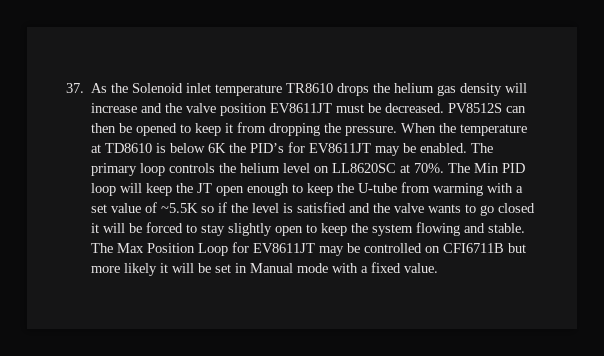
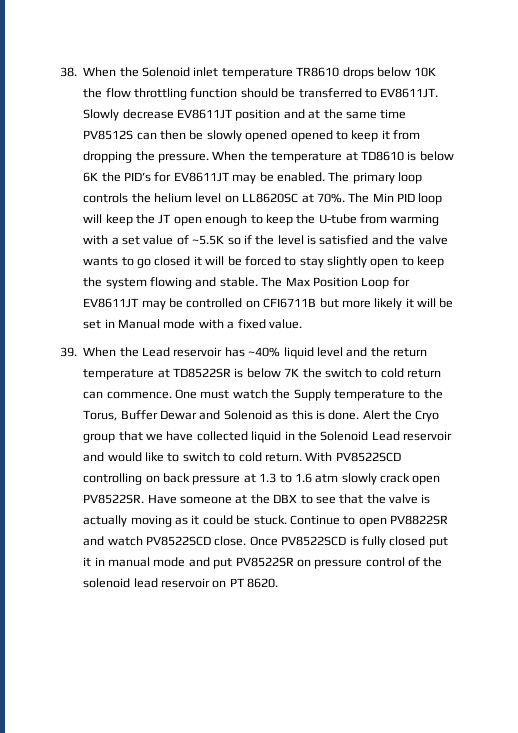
[66,83,108,93] 37. As -> [60,67,117,77] 38. When
[373,83,528,96] [91,103,445,116] the helium gas density will increase and the valve position EV8611JT must be decreased. -> [376,67,437,77] [83,88,439,100] [83,109,407,121] below 10K the flow throttling function should be transferred to EV8611JT. Slowly decrease EV8611JT position and at the same time
(133, 128) none -> [206,130,288,142] slowly opened
(439, 268) none -> [60,347,427,359] [83,368,441,380] [83,389,443,401] [83,410,440,422] [83,431,452,443] [83,452,401,462] [83,473,441,485] [83,494,431,504] [83,515,448,527] [83,536,448,548] [83,557,443,569] [83,578,279,588] // 39. When the Lead reservoir has ~40% liquid level and the return temperature at TD8522SR is below 7K the switch to cold return can commence. One must watch the Supply temperature to the Torus, Buffer Dewar and Solenoid as this is done. Alert the Cryo group that we have collected liquid in the Solenoid Lead reservoir and would like to switch to cold return. With PV8522SCD controlling on back pressure at 1.3 to 1.6 atm slowly crack open PV8522SR. Have someone at the DBX to see that the valve is actually moving as it could be stuck. Continue to open PV8822SR and watch PV8522SCD close. Once PV8522SCD is fully closed put it in manual mode and put PV8522SR on pressure control of the solenoid lead reservoir on PT 8620.

